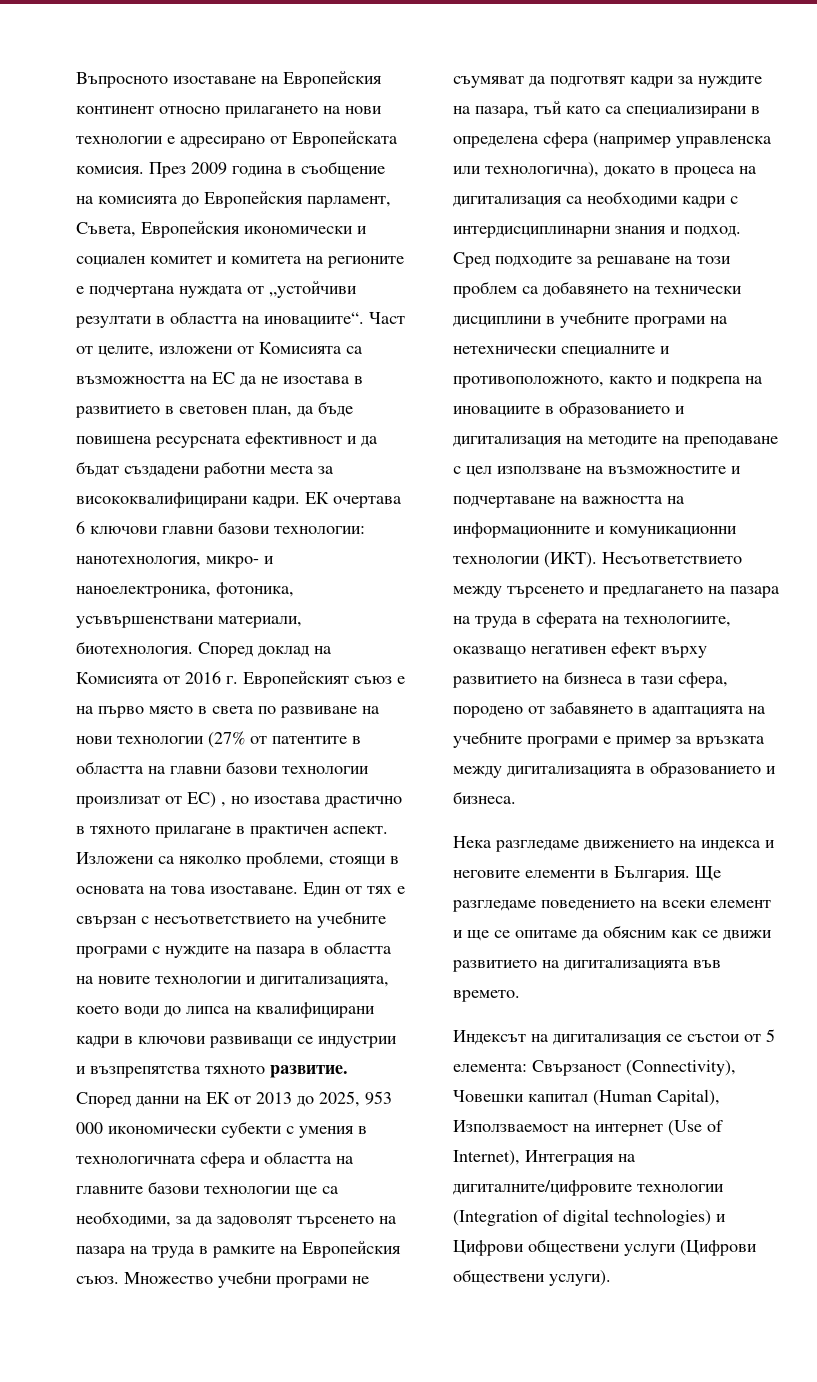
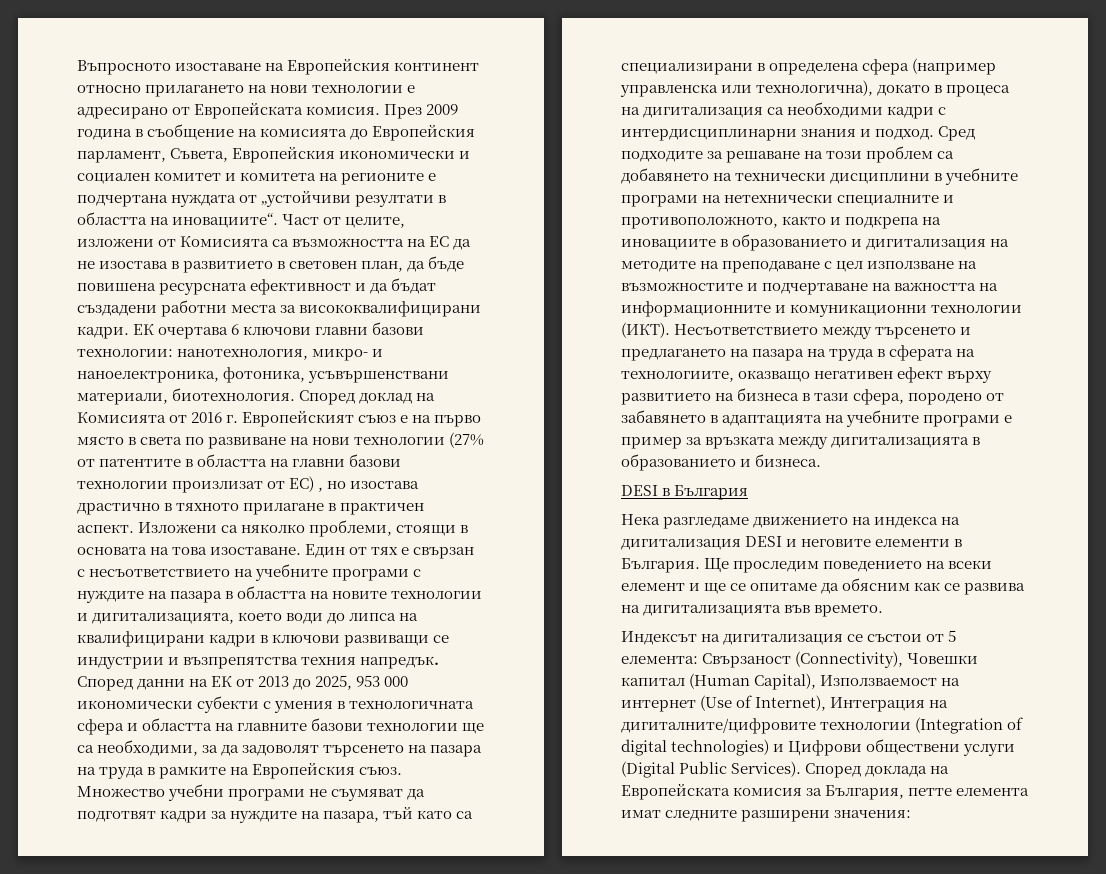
[205,1065,348,1078] тяхното развитие. -> [301,656,440,669] техния напредък.
(516, 797) none -> [621,485,749,500] // DESI в България
(761, 845) none -> [941,517,961,525] [621,536,783,550] на дигитализация DESI
[452,900,536,912] разгледаме -> [733,561,820,573] проследим
[723,930,772,941] [452,960,537,972] движи развитието -> [964,583,1026,595] развива
[680,1240,757,1256] [453,1269,611,1286] (Цифрови обществени услуги). -> [621,761,950,778] [621,783,1030,800] [621,810,912,822] (Digital Public Services). Според доклада на Европейската комисия за България, петте елемента имат следните разширени значения:

